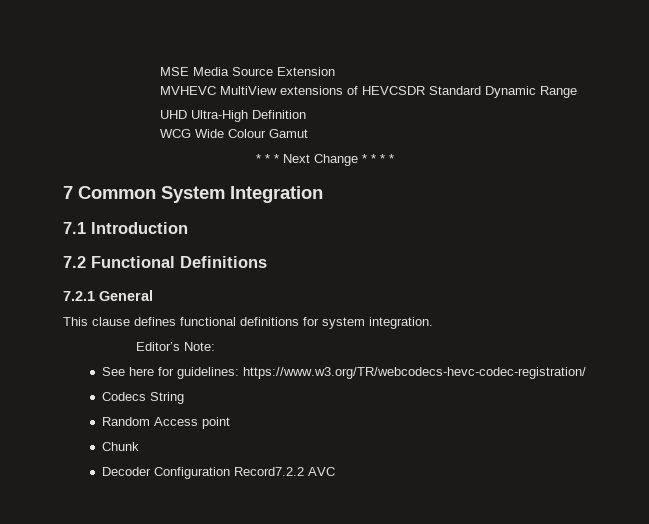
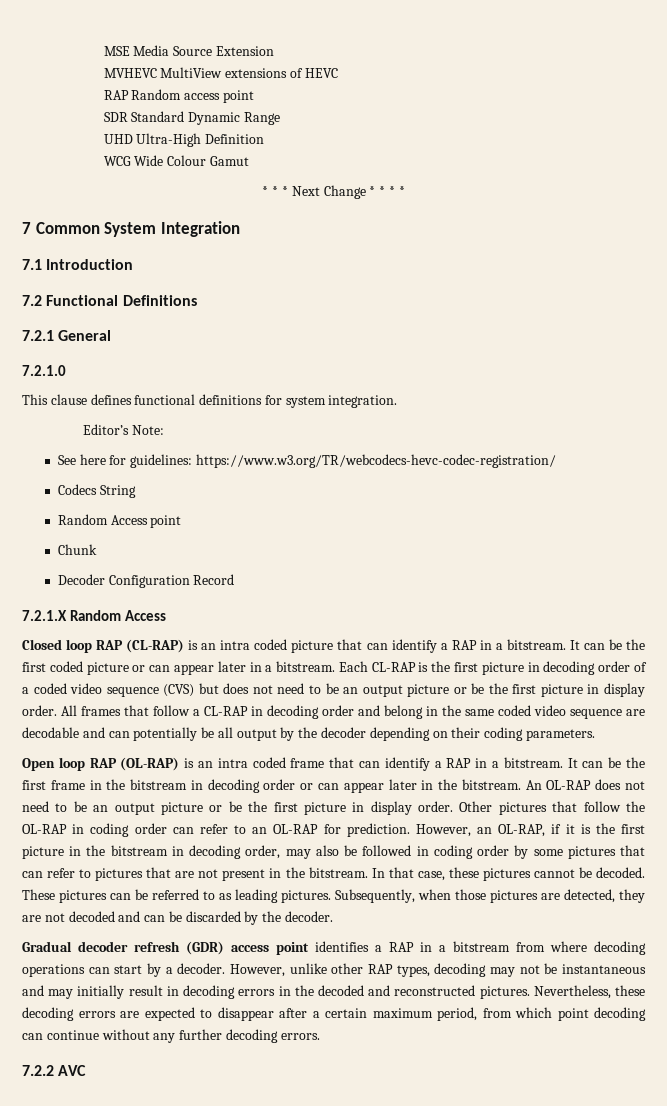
[362,86,426,95] HEVCSDR -> [304,68,338,78] [103,89,254,103] [103,112,128,122] HEVC // RAP Random access point // SDR
(153, 295) none -> [22,365,66,376] // 7.2.1.0
[233,467,304,476] Record7.2.2 -> [193,574,235,585] [22,610,166,621] [22,639,645,653] [22,661,647,675] [22,683,645,697] [22,705,645,719] [22,727,595,741] [22,757,645,771] [22,779,646,793] [22,801,646,815] [22,823,645,837] [22,845,646,859] [22,867,645,881] [22,889,645,903] [22,911,334,925] [22,941,646,955] [22,963,646,977] [22,985,645,999] [22,1007,646,1021] [22,1029,320,1043] [22,1065,54,1076] Record // 7.2.1.X Random Access // Closed loop RAP (CL-RAP) is an intra coded picture that can identify a RAP in a bitstream. It can be the first coded picture or can appear later in a bitstream. Each CL-RAP is the first picture in decoding order of a coded video sequence (CVS) but does not need to be an output picture or be the first picture in display order. All frames that follow a CL-RAP in decoding order and belong in the same coded video sequence are decodable and can potentially be all output by the decoder depending on their coding parameters. // Open loop RAP (OL-RAP) is an intra coded frame that can identify a RAP in a bitstream. It can be the first frame in the bitstream in decoding order or can appear later in the bitstream. An OL-RAP does not need to be an output picture or be the first picture in display order. Other pictures that follow the OL-RAP in coding order can refer to an OL-RAP for prediction. However, an OL-RAP, if it is the first picture in the bitstream in decoding order, may also be followed in coding order by some pictures that can refer to pictures that are not present in the bitstream. In that case, these pictures cannot be decoded. These pictures can be referred to as leading pictures. Subsequently, when those pictures are detected, they are not decoded and can be discarded by the decoder. // Gradual decoder refresh (GDR) access point identifies a RAP in a bitstream from where decoding operations can start by a decoder. However, unlike other RAP types, decoding may not be instantaneous and may initially result in decoding errors in the decoded and reconstructed pictures. Nevertheless, these decoding errors are expected to disappear after a certain maximum period, from which point decoding can continue without any further decoding errors. // 7.2.2

